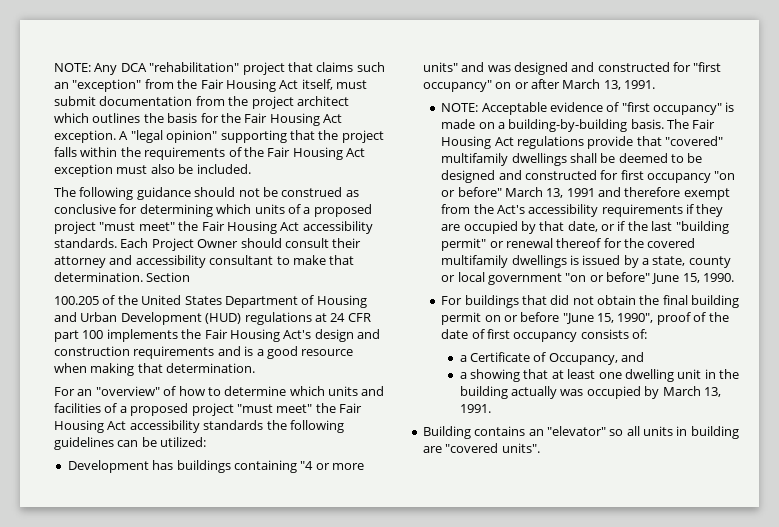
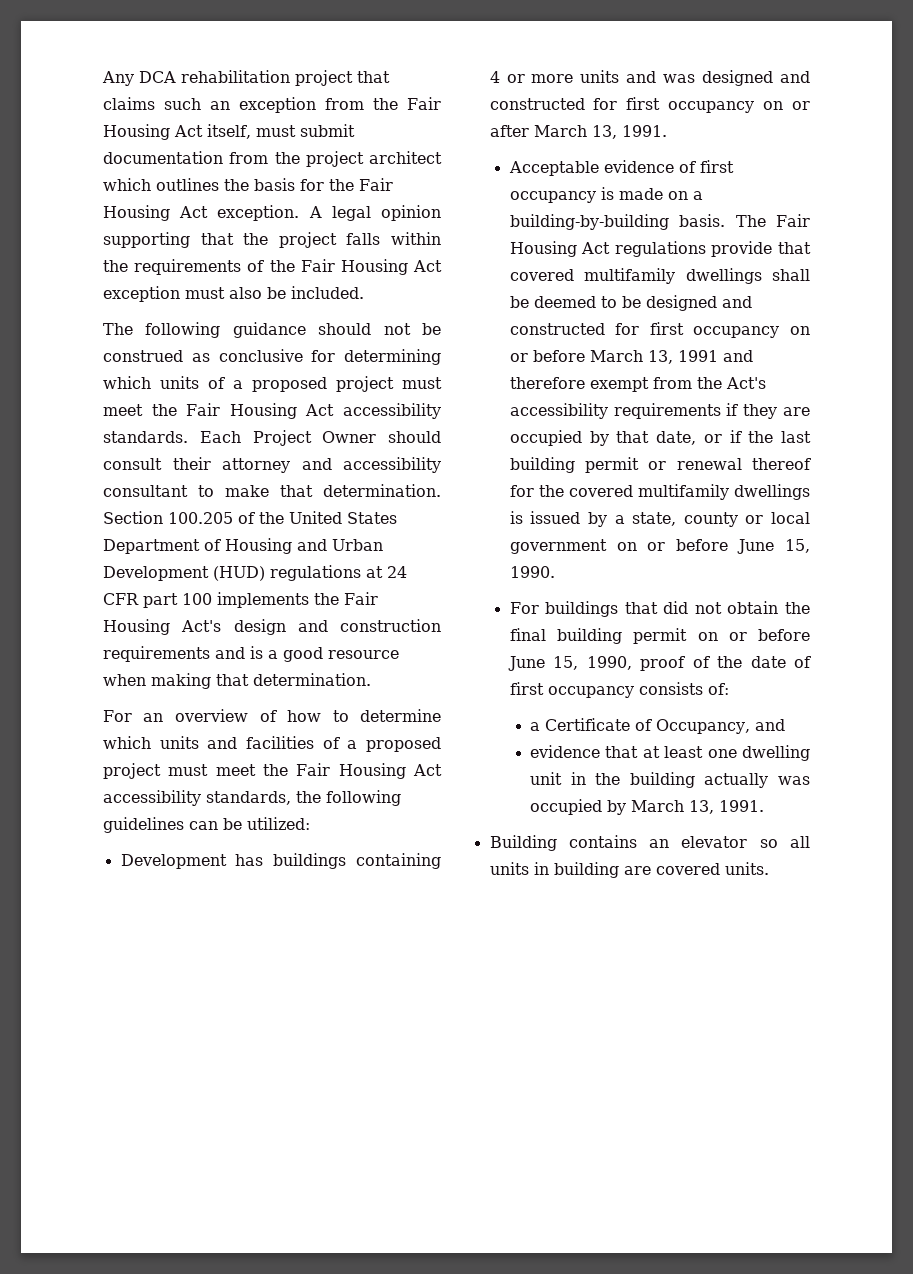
[54,63,91,72] NOTE: -> (102, 78) none
[149,62,240,72] "rehabilitation" -> [181,70,290,83] rehabilitation
[72,79,142,92] "exception" -> [239,97,317,113] exception
[130,130,218,143] "legal opinion" -> [331,205,441,221] legal opinion
[99,222,175,231] "must meet" -> [402,377,442,389] [103,404,143,416] must meet
(191, 277) // -> (163, 517) none
[95,386,160,396] "overview" -> [174,709,248,722] overview
[236,403,362,413] [54,420,264,433] "must meet" the Fair Housing Act accessibility standards -> [168,763,442,779] [103,790,291,806] must meet the Fair Housing Act accessibility standards,
[300,461,314,470] "4 -> [489,71,500,83] 4
[422,62,458,72] units" -> [580,70,620,83] units
[693,62,722,72] [422,80,492,92] "first occupancy" -> [626,97,755,113] first occupancy
[441,103,479,112] NOTE: -> (667, 131) none
[621,102,723,115] "first occupancy" -> [699,160,734,173] [509,191,596,203] first occupancy
[665,136,724,146] "covered" -> [509,269,574,281] covered
[714,171,736,180] [441,187,502,197] "on or before" -> [790,326,810,335] [509,350,585,362] on or before
[675,221,729,234] [441,238,487,251] "building permit" -> [509,457,640,473] building permit
[565,272,651,282] "on or before" -> [616,539,729,551] on or before
[562,313,654,324] "June 15, 1990", -> [507,656,632,671] June 15, 1990,
[459,369,521,382] a showing -> [529,745,600,758] evidence
[546,426,606,436] "elevator" -> [681,836,748,848] elevator
[445,443,540,453] "covered units". -> [655,862,769,875] covered units.

